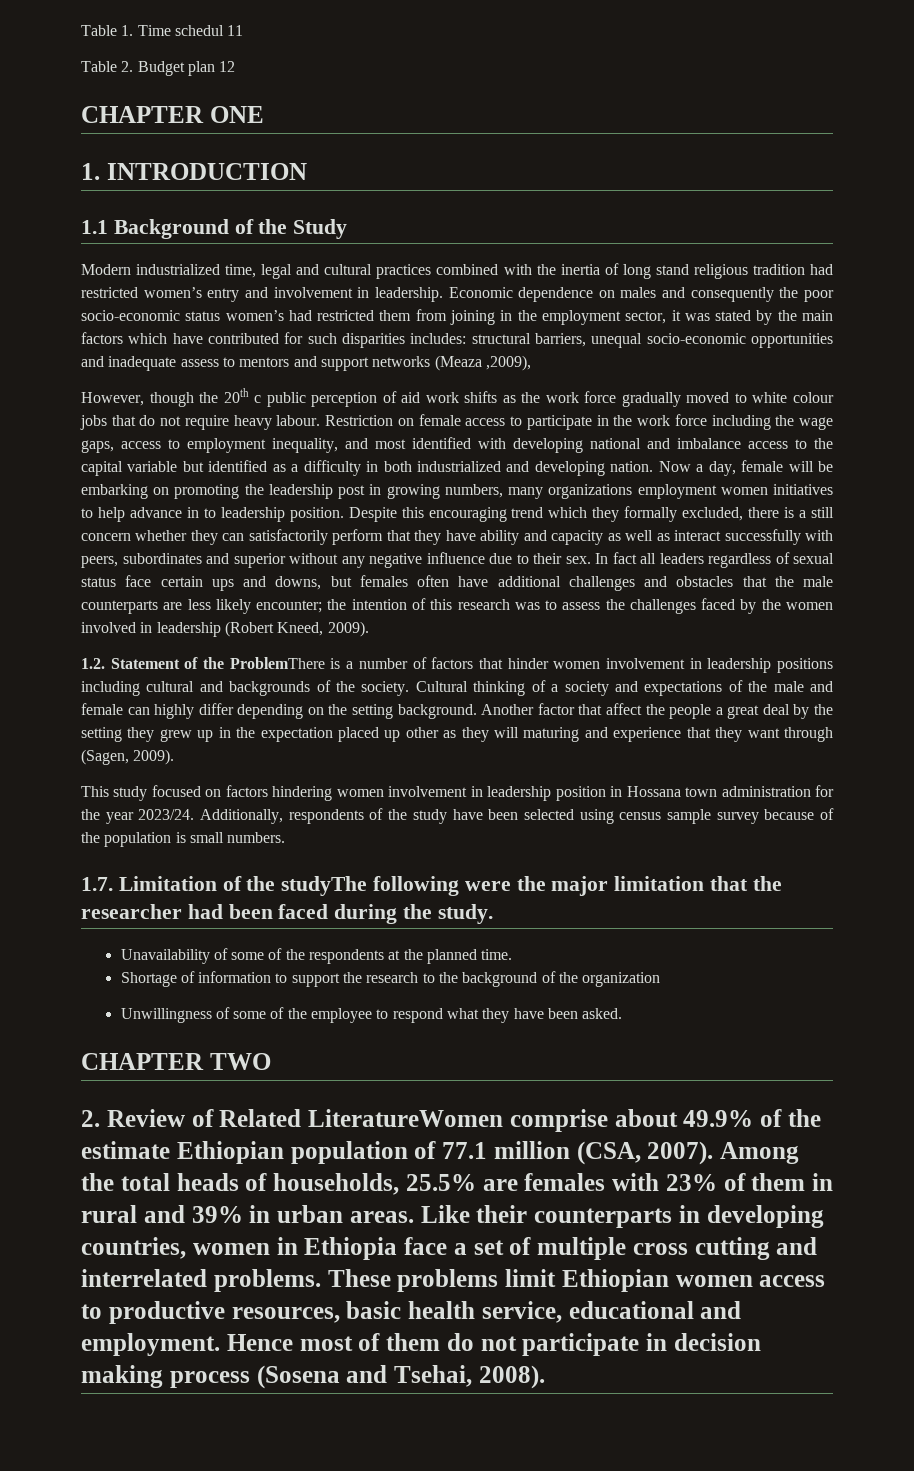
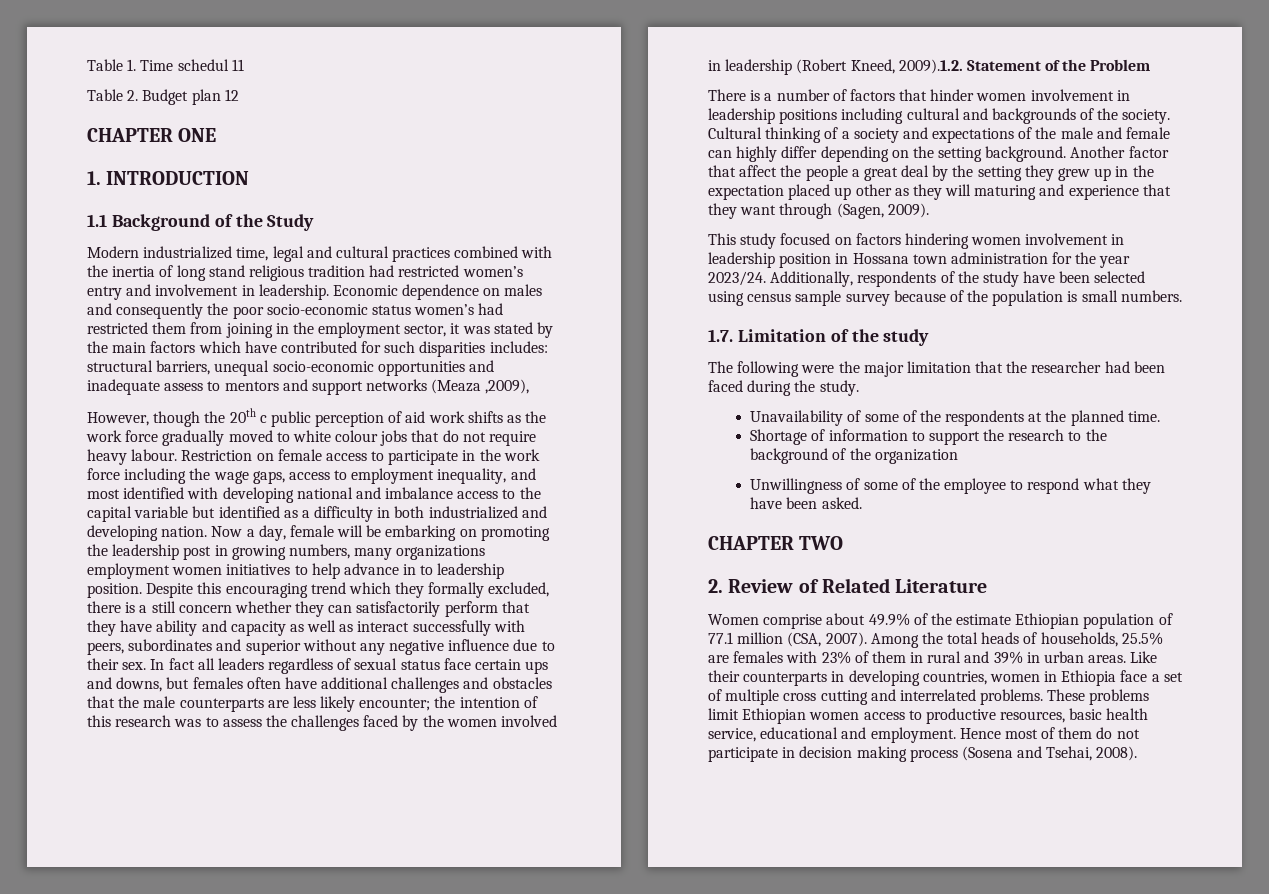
[327,621,369,637] [81,658,105,669] 2009). // 1.2. -> [898,59,963,74] 2009).1.2.
[229,657,325,669] ProblemThere -> [1090,59,1151,71] [708,89,746,101] Problem // There
[281,876,368,896] studyThe -> [883,329,930,346] [708,361,733,373] study // The
[308,1109,503,1127] LiteratureWomen -> [895,579,988,593] [708,614,759,625] Literature // Women

